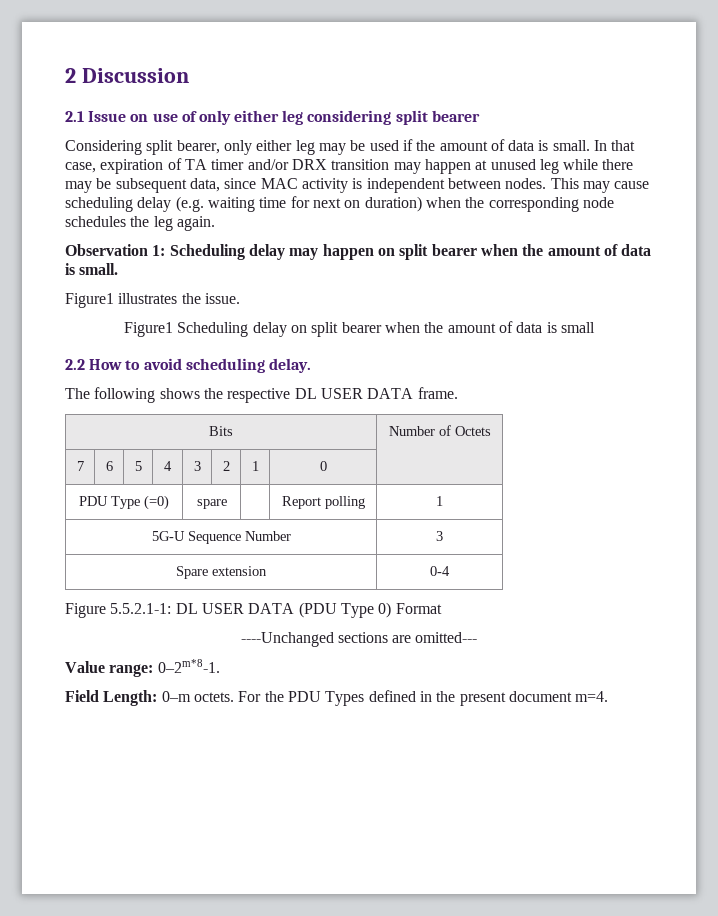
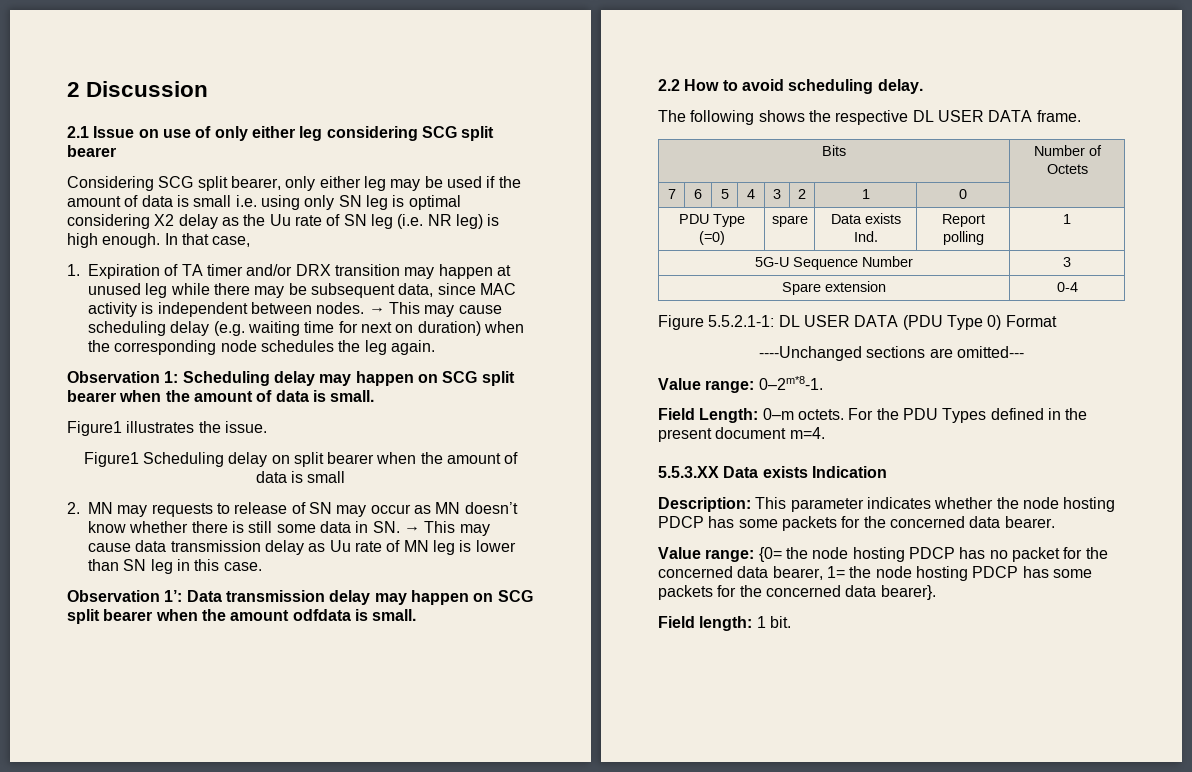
(392, 117) none -> [421,126,457,138] SCG
(142, 147) none -> [158,176,194,188] SCG
[552,140,590,151] small. -> [193,195,461,210] [67,214,500,229] [67,233,161,248] small i.e. using only SN leg is optimal considering X2 delay as the Uu rate of SN leg (i.e. NR leg) is high enough.
[100,159,164,174] expiration -> [67,264,160,279] // 1. Expiration
(547, 183) none -> [368,307,385,314] →
(395, 252) none -> [442,371,478,383] SCG
(595, 327) none -> [67,502,518,517] [88,521,490,536] [88,540,516,555] [88,559,262,574] [67,590,533,605] [67,609,417,624] // 2. MN may requests to release of SN may occur as MN doesn’t know whether there is still some data in SN. → This may cause data transmission delay as Uu rate of MN leg is lower than SN leg in this case. // Observation 1’: Data transmission delay may happen on SCG split bearer when the amount odfdata is small.
(227, 504) none -> [830,213,901,224] [853,231,878,242] Data exists Ind.
(609, 696) none -> [658,466,887,478] [658,497,1116,512] [658,516,1055,531] [658,547,1108,562] [658,566,1092,581] [658,585,936,600] [658,616,791,631] // 5.5.3.XX Data exists Indication // Description: This parameter indicates whether the node hosting PDCP has some packets for the concerned data bearer. // Value range: {0= the node hosting PDCP has no packet for the concerned data bearer, 1= the node hosting PDCP has some packets for the concerned data bearer}. // Field length: 1 bit.

